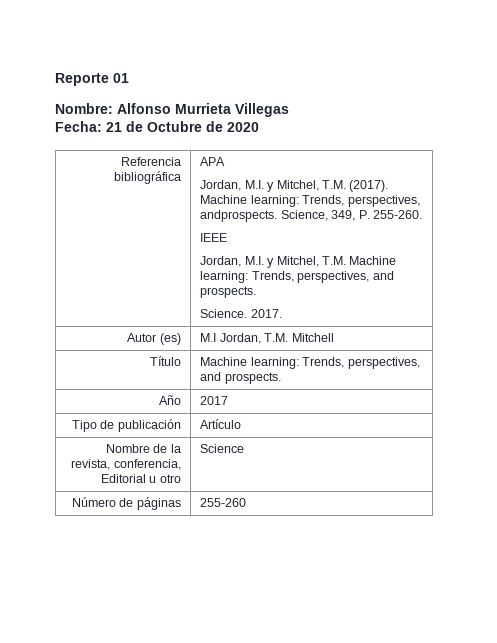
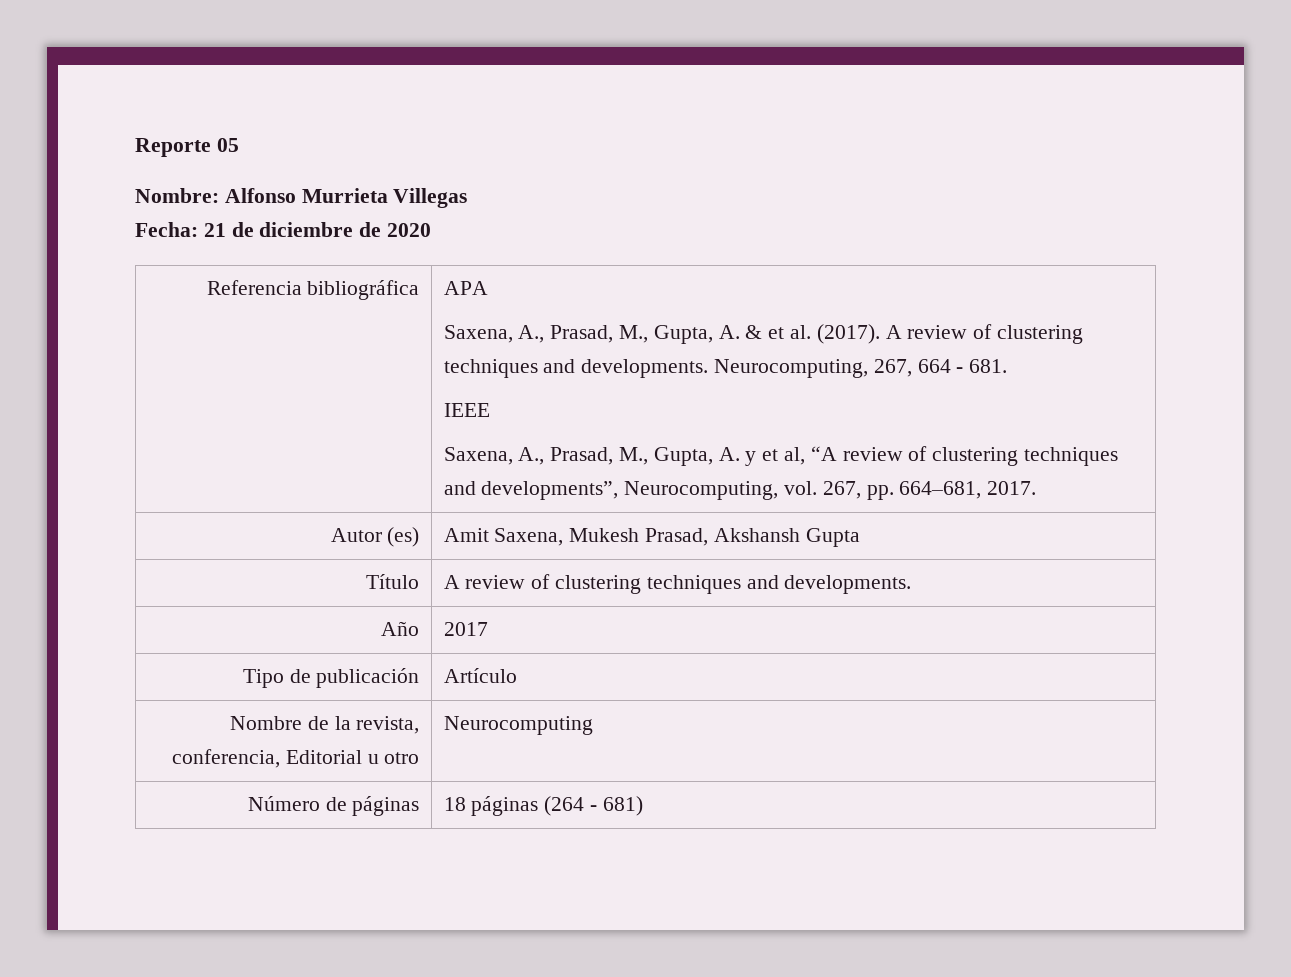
[113,73,129,83] 01 -> [216,138,239,152] 05
[147,121,202,132] Octubre -> [259,222,354,237] diciembre
[200,180,389,192] [200,195,420,207] [200,210,422,222] [200,233,228,242] [200,256,397,268] [200,271,394,283] [200,286,257,298] [200,309,282,318] [127,333,181,345] [200,333,334,344] [149,356,181,366] [200,357,420,369] [200,372,281,384] Jordan, M.I. y Mitchel, T.M. (2017). Machine learning: Trends, perspectives, andprospects. Science, 349, P. 255-260. // IEEE // Jordan, M.I. y Mitchel, T.M. Machine learning: Trends, perspectives, and prospects. // Science. 2017. // Autor (es) | M.I Jordan, T.M. Mitchell // Título | Machine learning: Trends, perspectives, and prospects. -> [443,324,1084,344] [443,359,1008,378] [443,403,490,417] [443,446,1119,466] [443,481,1037,500] [330,527,420,547] [443,528,860,547] [366,574,420,589] [443,574,912,594] Saxena, A., Prasad, M., Gupta, A. & et al. (2017). A review of clustering techniques and developments. Neurocomputing, 267, 664 - 681. // IEEE // Saxena, A., Prasad, M., Gupta, A. y et al, “A review of clustering techniques and developments”, Neurocomputing, vol. 267, pp. 664–681, 2017. // Autor (es) | Amit Saxena, Mukesh Prasad, Akshansh Gupta // Título | A review of clustering techniques and developments.
[200,444,245,453] Science -> [443,716,593,735] Neurocomputing
[200,498,247,507] 255-260 -> [443,796,643,816] 18 páginas (264 - 681)

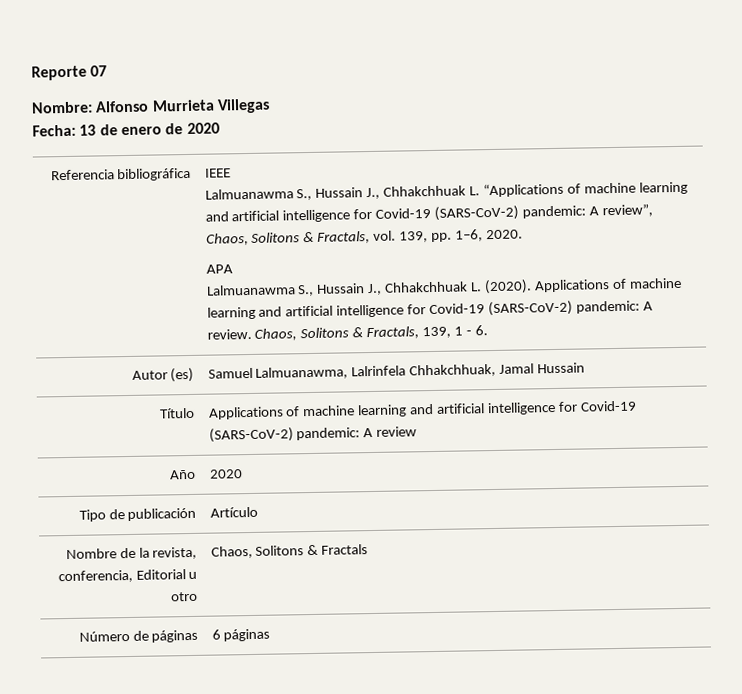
[216,138,239,152] 05 -> [90,65,108,77] 07
[203,222,354,237] 21 de diciembre -> [79,124,162,136] 13 de enero
[443,281,488,295] [443,324,1084,344] [443,359,1008,378] [443,403,490,417] [443,446,1119,466] [443,481,1037,500] [330,527,420,547] [443,528,860,547] [366,574,420,589] [443,574,912,594] APA // Saxena, A., Prasad, M., Gupta, A. & et al. (2017). A review of clustering techniques and developments. Neurocomputing, 267, 664 - 681. // IEEE // Saxena, A., Prasad, M., Gupta, A. y et al, “A review of clustering techniques and developments”, Neurocomputing, vol. 267, pp. 664–681, 2017. // Autor (es) | Amit Saxena, Mukesh Prasad, Akshansh Gupta // Título | A review of clustering techniques and developments. -> [204,168,231,178] [204,181,688,201] [204,203,653,223] [205,229,523,246] [205,264,233,274] [205,277,682,297] [206,300,653,320] [206,325,488,341] [131,367,195,383] [207,362,586,380] [159,407,196,419] [207,400,637,420] [208,426,418,443] IEEE // Lalmuanawma S., Hussain J., Chhakchhuak L. “Applications of machine learning and artificial intelligence for Covid-19 (SARS-CoV-2) pandemic: A review”, Chaos, Solitons & Fractals, vol. 139, pp. 1–6, 2020. // APA // Lalmuanawma S., Hussain J., Chhakchhuak L. (2020). Applications of machine learning and artificial intelligence for Covid-19 (SARS-CoV-2) pandemic: A review. Chaos, Solitons & Fractals, 139, 1 - 6. // Autor (es) | Samuel Lalmuanawma, Lalrinfela Chhakchhuak, Jamal Hussain // Título | Applications of machine learning and artificial intelligence for Covid-19 (SARS-CoV-2) pandemic: A review
[443,622,488,636] 2017 -> [208,469,243,479] 2020
[443,716,593,735] Neurocomputing -> [210,544,369,559] Chaos, Solitons & Fractals
[443,796,643,816] 18 páginas (264 - 681) -> [211,628,271,642] 6 páginas

